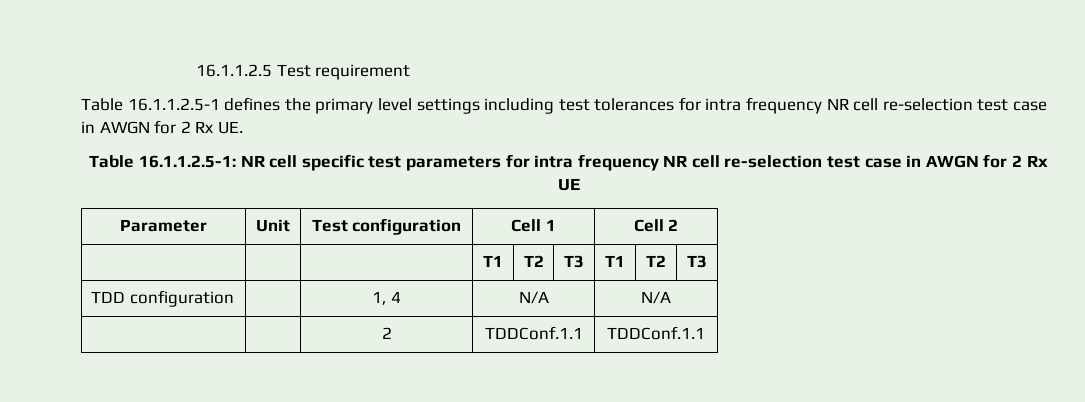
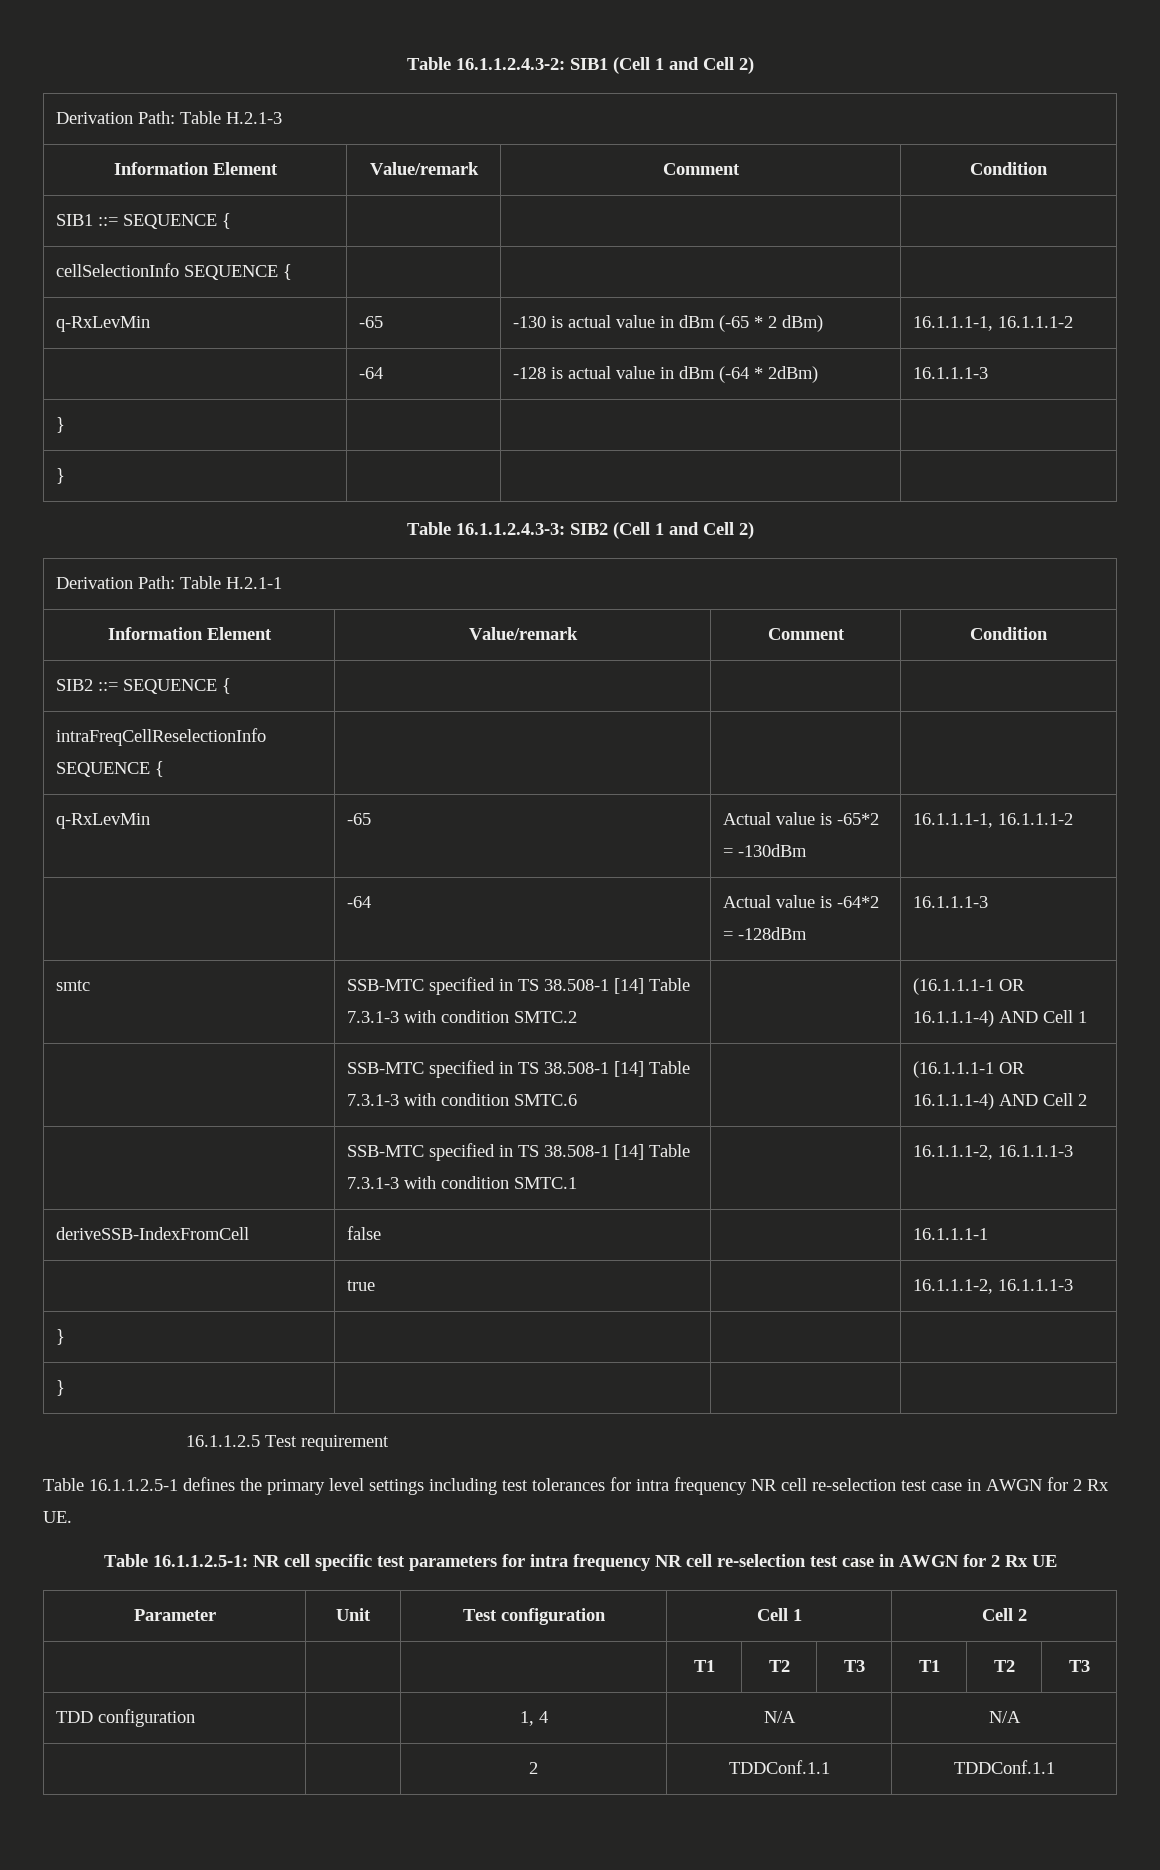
(196, 70) none -> [406,57,754,74] [55,111,282,124] [113,162,278,175] [369,162,479,175] [662,163,740,175] [969,162,1048,175] [55,213,231,229] [55,263,292,280] [55,316,150,332] [358,316,383,328] [512,315,823,332] [912,316,1073,331] [358,367,383,379] [512,366,818,383] [912,367,988,379] [55,417,65,433] [55,468,65,484] [406,522,754,539] [55,576,282,589] [107,627,272,640] [468,627,578,640] [767,628,845,640] [969,627,1048,640] [55,678,231,694] [55,728,266,746] [55,761,164,777] [55,813,150,829] [346,813,371,825] [722,812,879,825] [722,844,807,857] [912,813,1073,828] [346,896,371,908] [722,895,879,908] [722,927,807,940] [912,896,988,908] [55,980,90,991] [346,977,690,995] [346,1010,577,1023] [912,978,1025,995] [912,1010,1087,1027] [346,1060,690,1078] [346,1093,577,1106] [912,1061,1025,1078] [912,1093,1087,1110] [346,1143,690,1161] [346,1176,577,1189] [912,1145,1073,1160] [55,1227,249,1240] [346,1226,381,1240] [912,1228,988,1240] [346,1280,375,1291] [912,1279,1073,1294] [55,1329,65,1345] [55,1380,65,1396] Table 16.1.1.2.4.3-2: SIB1 (Cell 1 and Cell 2) // Derivation Path: Table H.2.1-3 // Information Element | Value/remark | Comment | Condition // SIB1 ::= SEQUENCE { | | | // cellSelectionInfo SEQUENCE { | | | // q-RxLevMin | -65 | -130 is actual value in dBm (-65 * 2 dBm) | 16.1.1.1-1, 16.1.1.1-2 // | -64 | -128 is actual value in dBm (-64 * 2dBm) | 16.1.1.1-3 // } | | | // } | | | // Table 16.1.1.2.4.3-3: SIB2 (Cell 1 and Cell 2) // Derivation Path: Table H.2.1-1 // Information Element | Value/remark | Comment | Condition // SIB2 ::= SEQUENCE { | | | // intraFreqCellReselectionInfo SEQUENCE { | | | // q-RxLevMin | -65 | Actual value is -65*2 = -130dBm | 16.1.1.1-1, 16.1.1.1-2 // | -64 | Actual value is -64*2 = -128dBm | 16.1.1.1-3 // smtc | SSB-MTC specified in TS 38.508-1 [14] Table 7.3.1-3 with condition SMTC.2 | | (16.1.1.1-1 OR 16.1.1.1-4) AND Cell 1 // | SSB-MTC specified in TS 38.508-1 [14] Table 7.3.1-3 with condition SMTC.6 | | (16.1.1.1-1 OR 16.1.1.1-4) AND Cell 2 // | SSB-MTC specified in TS 38.508-1 [14] Table 7.3.1-3 with condition SMTC.1 | | 16.1.1.1-2, 16.1.1.1-3 // deriveSSB-IndexFromCell | false | | 16.1.1.1-1 // | true | | 16.1.1.1-2, 16.1.1.1-3 // } | | | // } | | | //

